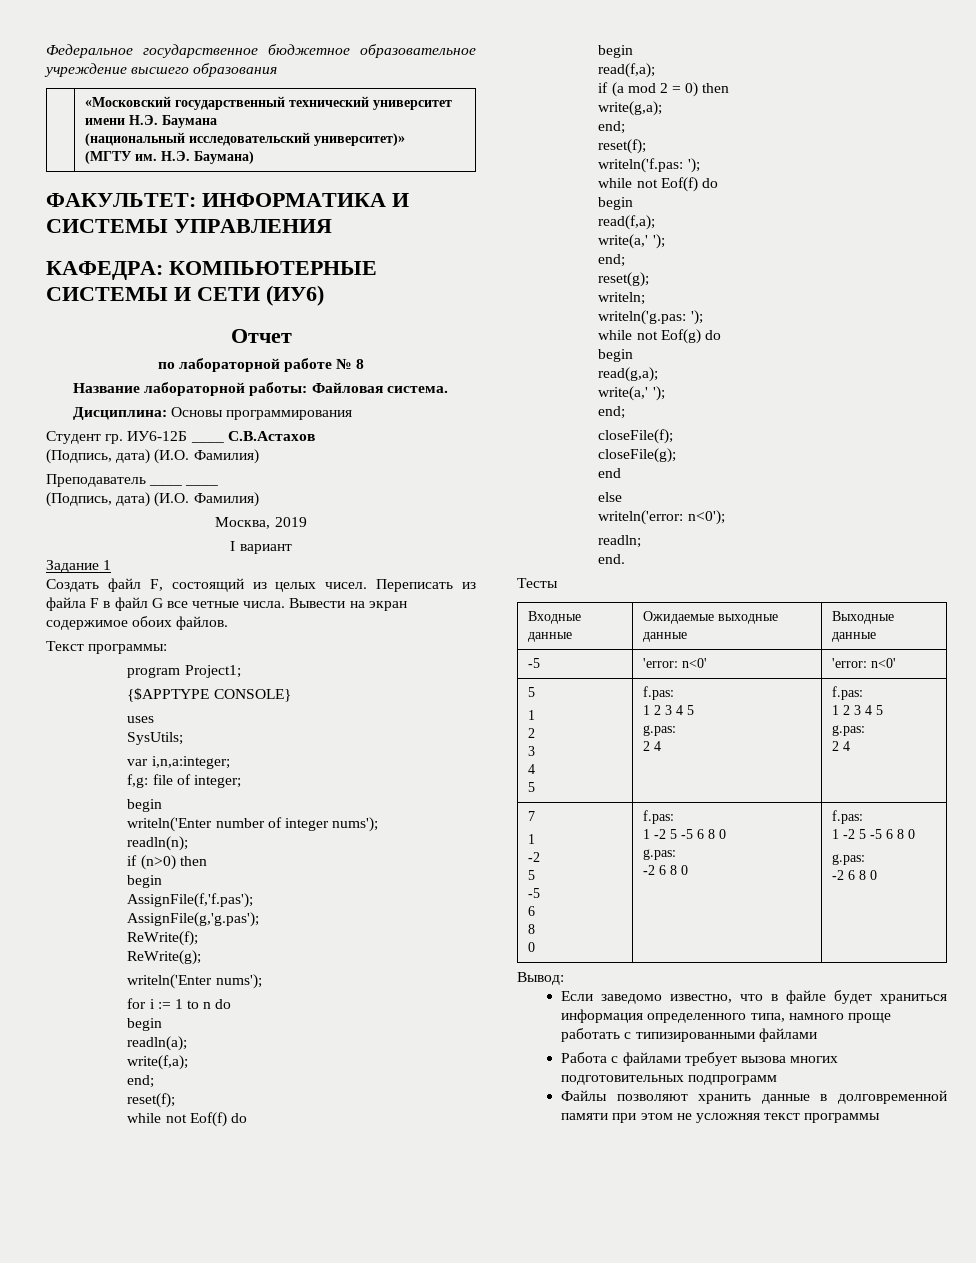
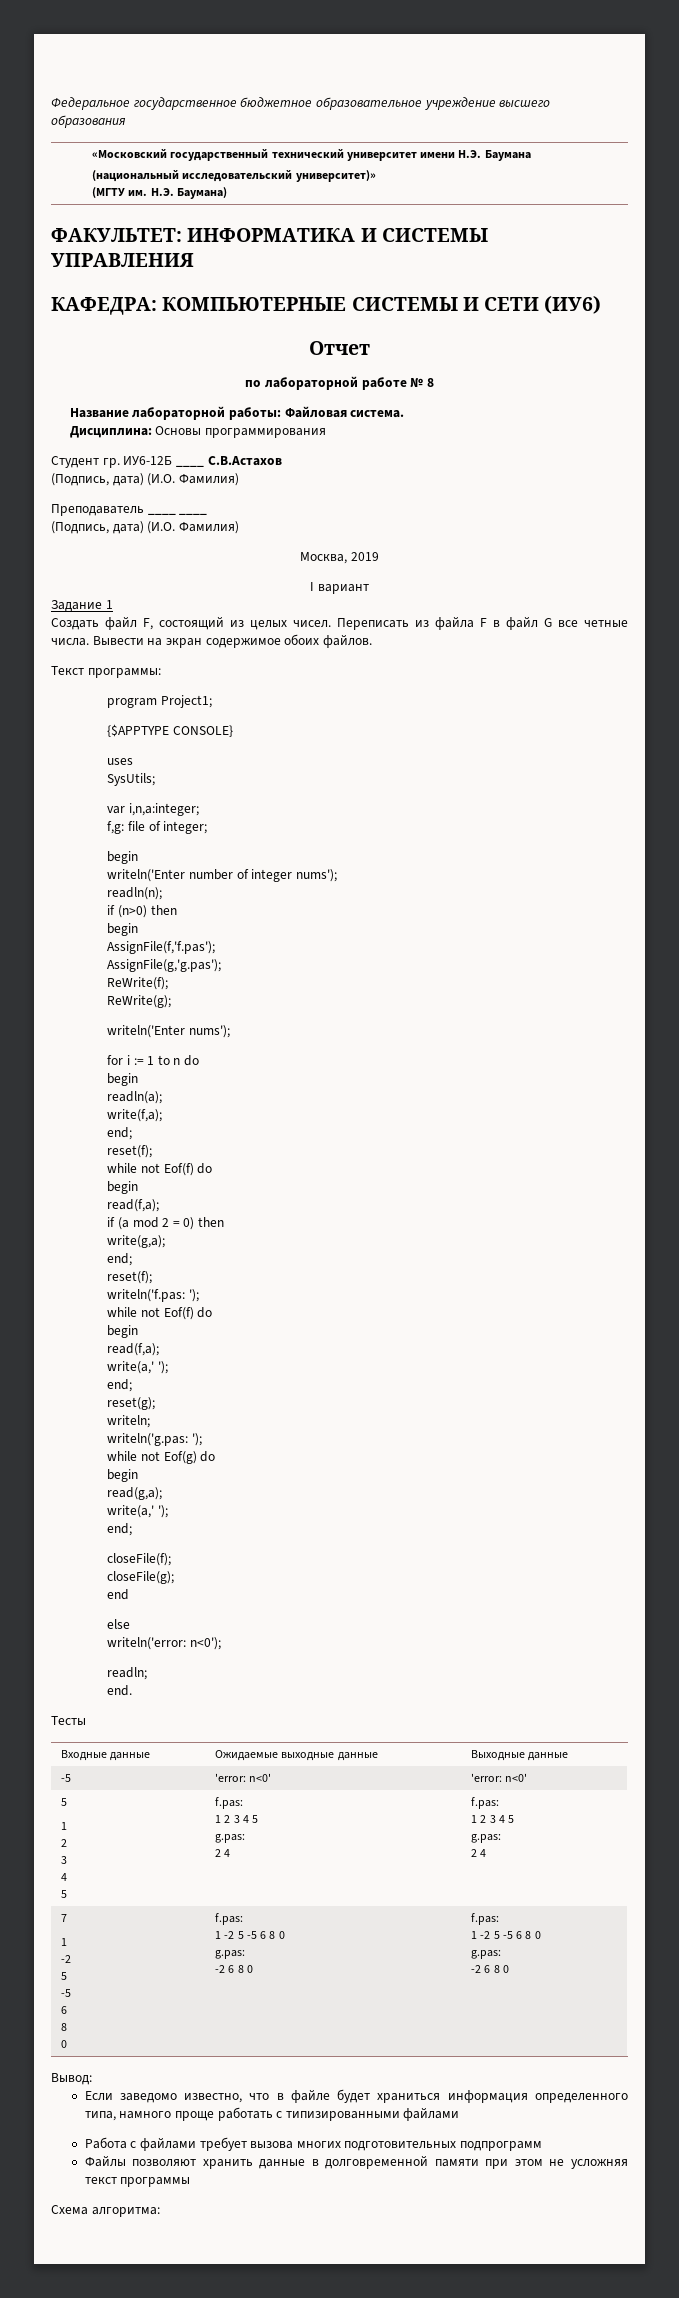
(881, 1118) none -> [51,2205,160,2217] // Схема алгоритма:

